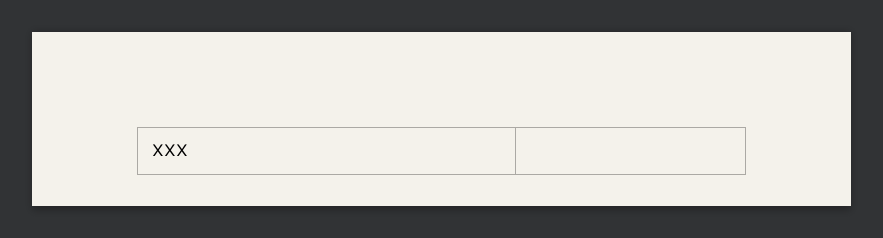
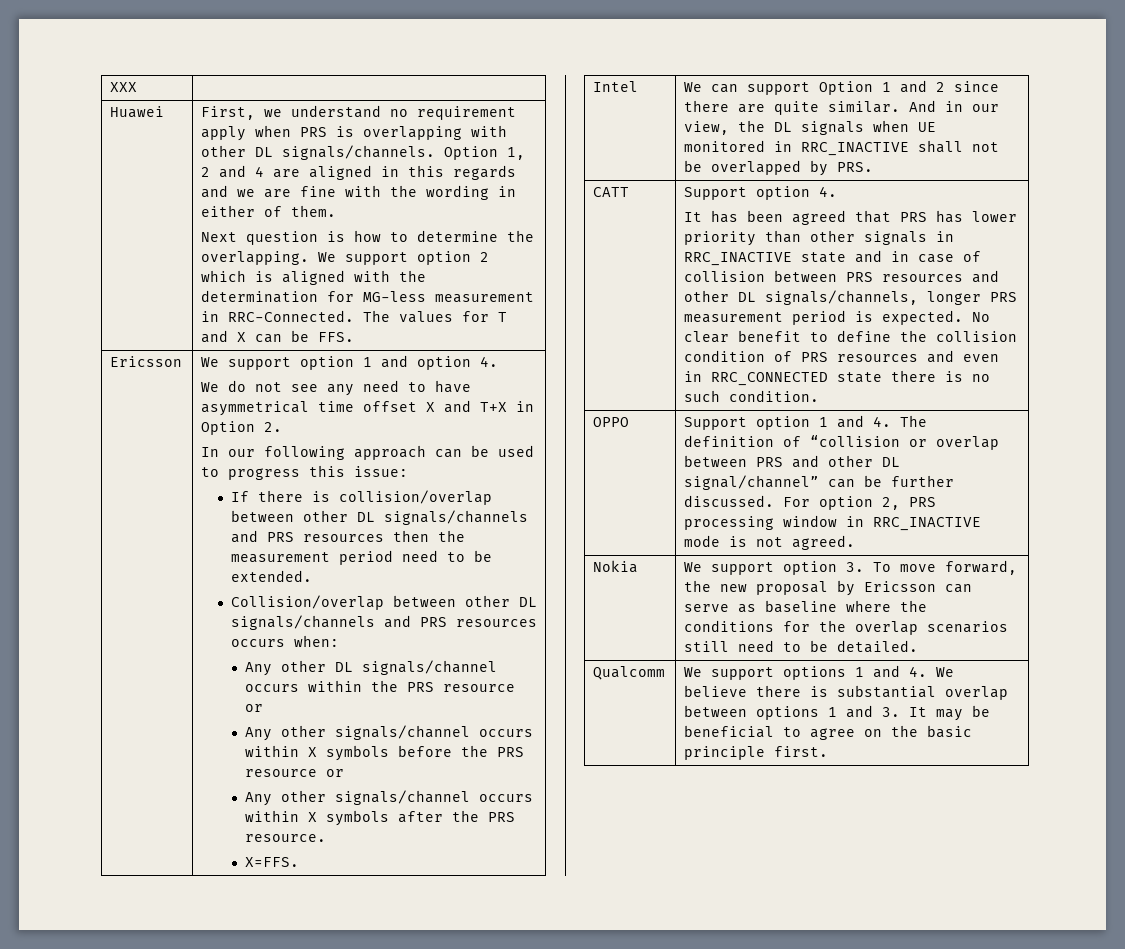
(189, 150) none -> [110,106,165,118] [201,105,517,120] [201,125,508,141] [201,145,526,160] [201,165,517,180] [201,185,517,200] [201,205,337,217] [201,230,535,245] [201,251,490,265] [201,270,427,285] [201,290,535,303] [201,310,508,323] [201,330,355,343] [110,356,183,367] [201,355,499,370] [201,380,472,396] [201,400,535,416] [201,421,283,435] [201,445,535,460] [201,465,409,480] [230,490,492,505] [230,510,528,525] [230,530,465,543] [230,550,492,565] [230,570,312,582] [230,595,537,610] [230,615,537,630] [230,635,339,647] [244,660,497,676] [244,680,515,692] [244,704,263,712] [244,725,533,741] [244,745,524,761] [244,769,344,777] [244,790,533,806] [244,810,515,826] [244,834,326,842] [244,857,299,867] [593,81,639,92] [684,80,1000,95] [684,100,1000,115] [684,120,937,135] [684,140,1000,156] [684,160,874,176] [593,187,630,197] [684,186,838,200] [684,210,1018,225] [684,230,955,246] [684,250,982,266] [684,270,1000,283] [684,290,1018,305] [684,310,991,325] [684,330,1018,343] [684,350,1000,363] [684,370,991,386] [684,390,820,402] [593,417,630,427] [684,415,928,430] [684,435,1000,450] [684,455,901,468] [684,475,955,490] [684,495,937,510] [684,515,982,531] [684,535,856,550] [593,560,639,573] [684,560,1018,575] [684,580,973,596] [684,600,928,613] [684,620,1009,635] [684,640,919,653] [593,666,666,680] [684,665,955,680] [684,685,1009,700] [684,705,991,721] [684,725,973,740] [684,746,829,760] // Huawei | First, we understand no requirement apply when PRS is overlapping with other DL signals/channels. Option 1, 2 and 4 are aligned in this regards and we are fine with the wording in either of them. // Next question is how to determine the overlapping. We support option 2 which is aligned with the determination for MG-less measurement in RRC-Connected. The values for T and X can be FFS. // Ericsson | We support option 1 and option 4. // We do not see any need to have asymmetrical time offset X and T+X in Option 2. // In our following approach can be used to progress this issue: // If there is collision/overlap between other DL signals/channels and PRS resources then the measurement period need to be extended. // Collision/overlap between other DL signals/channels and PRS resources occurs when: // Any other DL signals/channel occurs within the PRS resource or // Any other signals/channel occurs within X symbols before the PRS resource or // Any other signals/channel occurs within X symbols after the PRS resource. // X=FFS. // Intel | We can support Option 1 and 2 since there are quite similar. And in our view, the DL signals when UE monitored in RRC_INACTIVE shall not be overlapped by PRS. // CATT | Support option 4. // It has been agreed that PRS has lower priority than other signals in RRC_INACTIVE state and in case of collision between PRS resources and other DL signals/channels, longer PRS measurement period is expected. No clear benefit to define the collision condition of PRS resources and even in RRC_CONNECTED state there is no such condition. // OPPO | Support option 1 and 4. The definition of “collision or overlap between PRS and other DL signal/channel” can be further discussed. For option 2, PRS processing window in RRC_INACTIVE mode is not agreed. // Nokia | We support option 3. To move forward, the new proposal by Ericsson can serve as baseline where the conditions for the overlap scenarios still need to be detailed. // Qualcomm | We support options 1 and 4. We believe there is substantial overlap between options 1 and 3. It may be beneficial to agree on the basic principle first.

